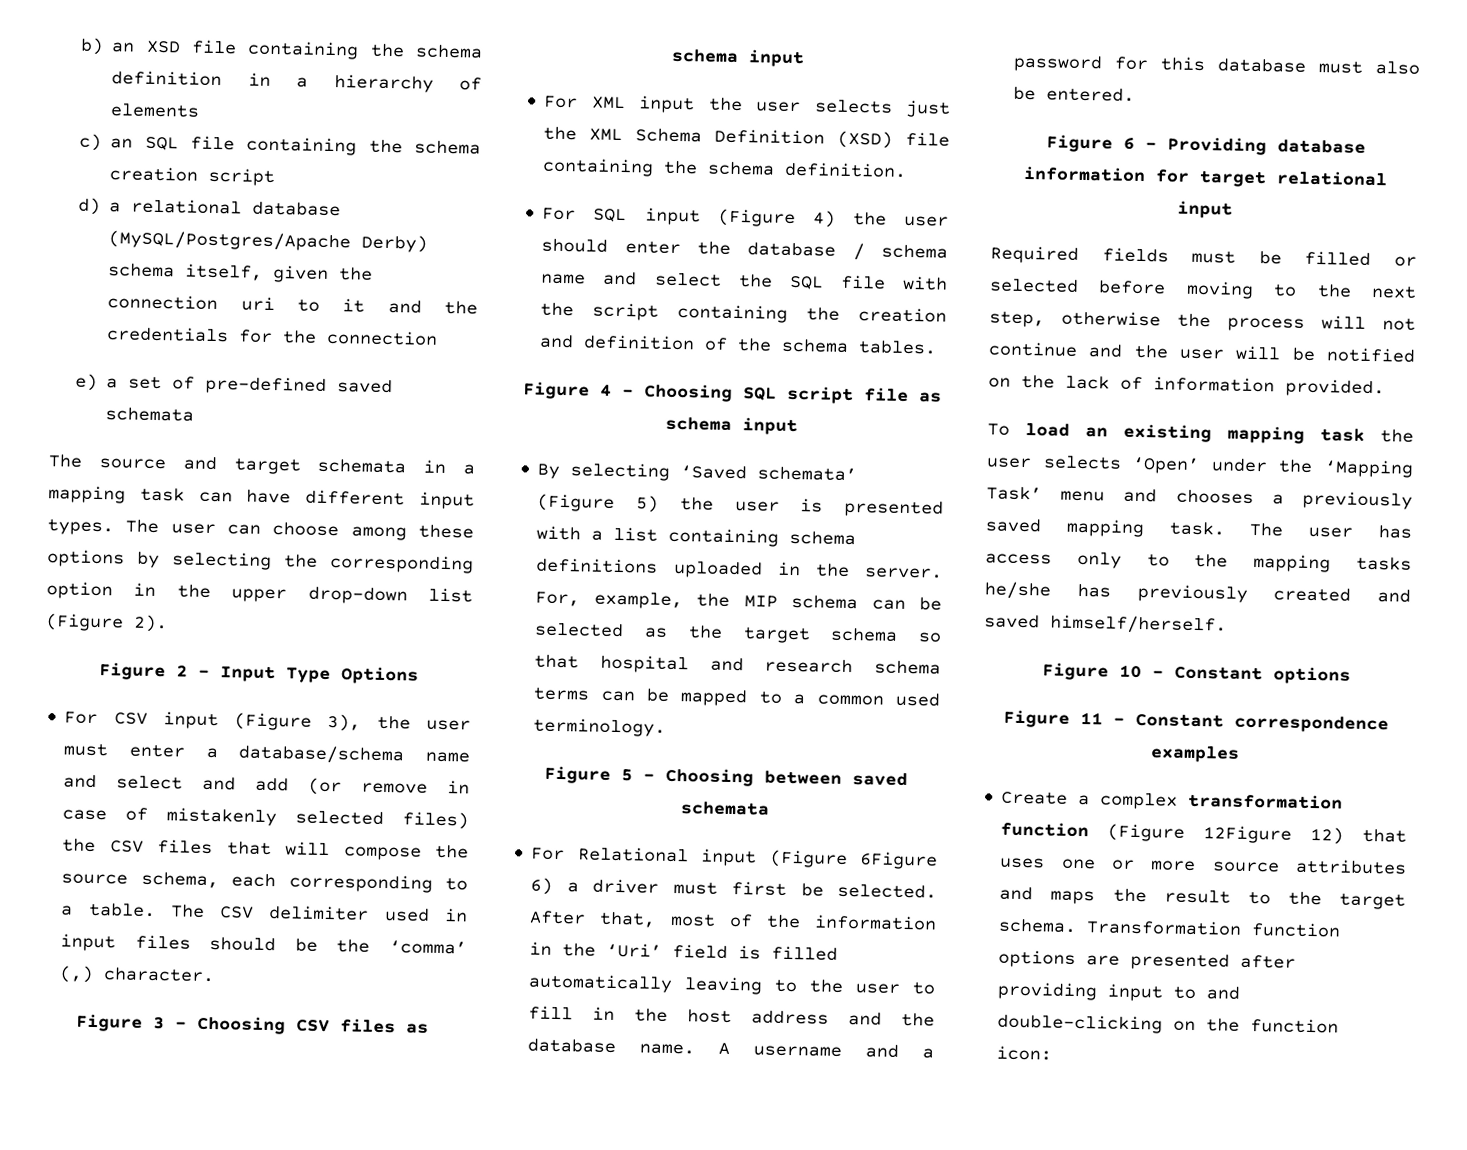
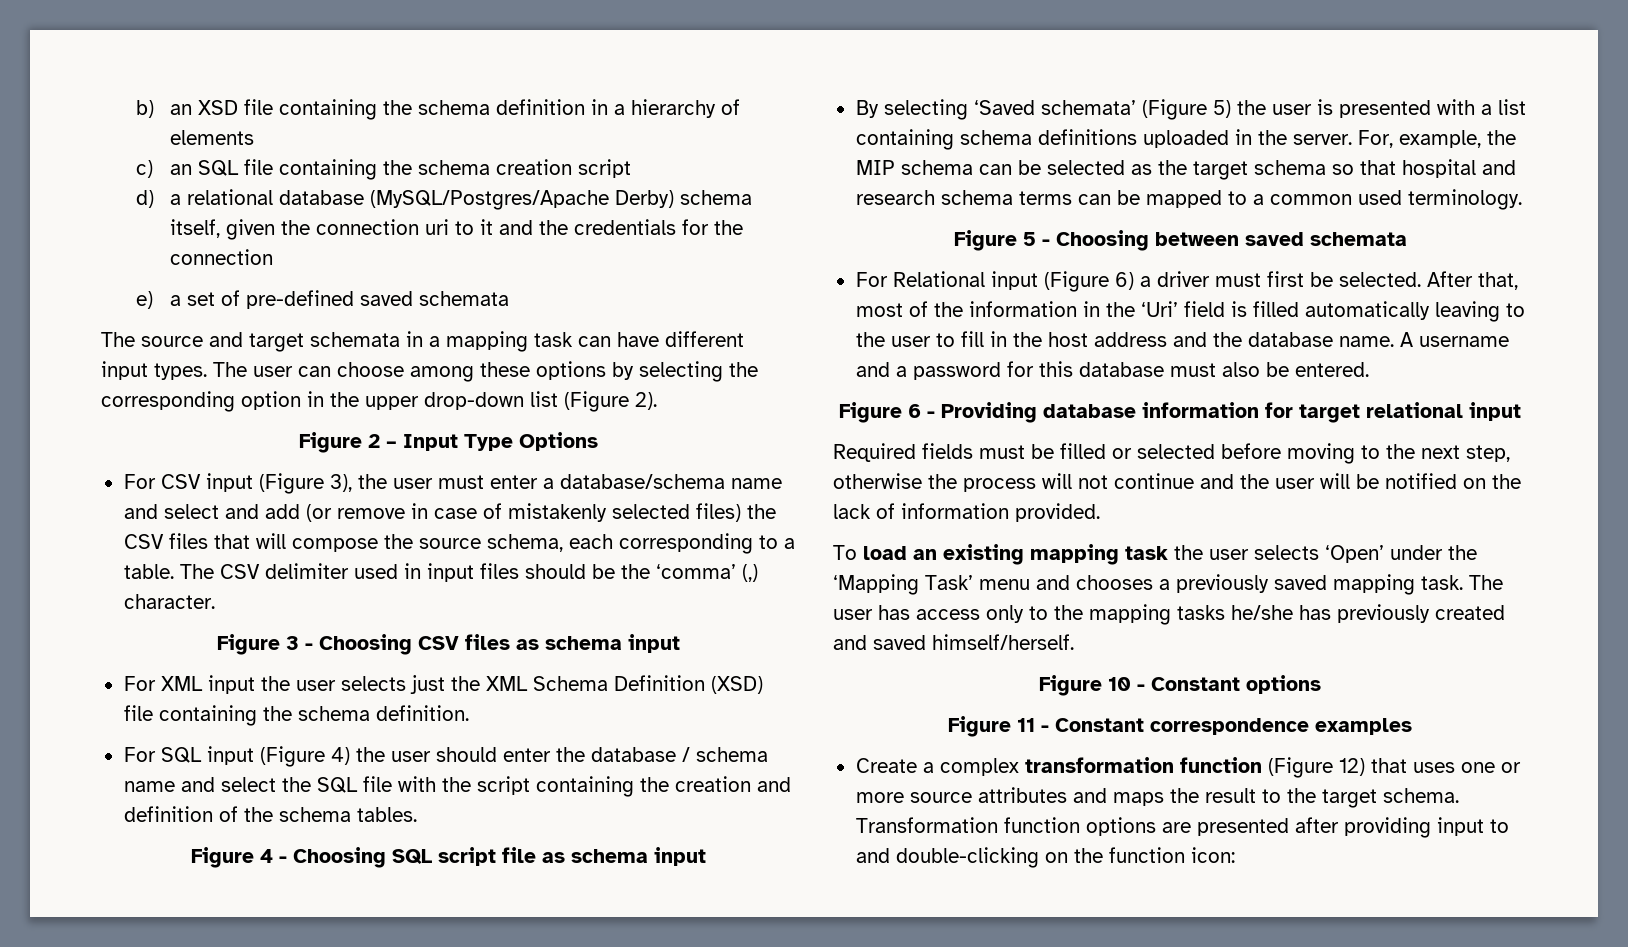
[859,851,938,870] 6Figure -> (1109, 281) none
[1203,825,1293,844] 12Figure -> (1333, 767) none

